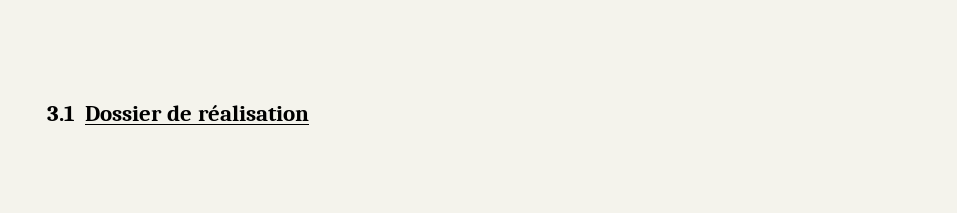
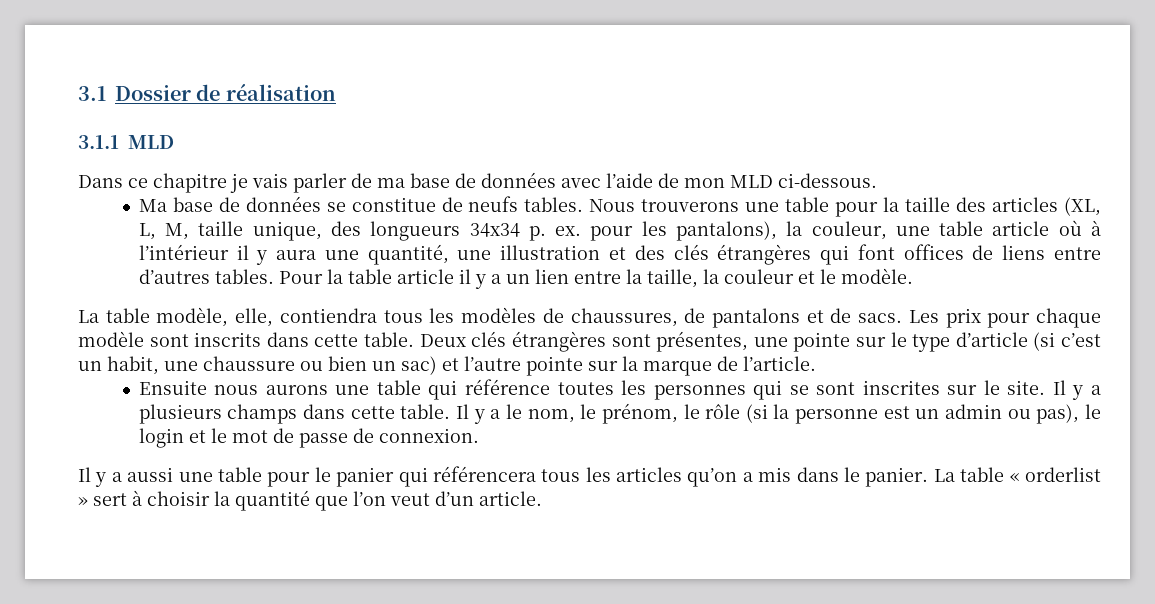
(310, 113) none -> [78,135,174,149] [78,172,877,193] [138,196,1101,217] [138,220,1102,241] [138,244,1101,265] [138,268,913,289] [78,307,1101,328] [78,331,1101,352] [78,356,816,376] [138,379,1102,400] [138,403,1101,424] [138,428,479,448] [78,466,1102,487] [78,490,542,511] // 3.1.1 MLD // Dans ce chapitre je vais parler de ma base de données avec l’aide de mon MLD ci-dessous. // Ma base de données se constitue de neufs tables. Nous trouverons une table pour la taille des articles (XL, L, M, taille unique, des longueurs 34x34 p. ex. pour les pantalons), la couleur, une table article où à l’intérieur il y aura une quantité, une illustration et des clés étrangères qui font offices de liens entre d’autres tables. Pour la table article il y a un lien entre la taille, la couleur et le modèle. // La table modèle, elle, contiendra tous les modèles de chaussures, de pantalons et de sacs. Les prix pour chaque modèle sont inscrits dans cette table. Deux clés étrangères sont présentes, une pointe sur le type d’article (si c’est un habit, une chaussure ou bien un sac) et l’autre pointe sur la marque de l’article. // Ensuite nous aurons une table qui référence toutes les personnes qui se sont inscrites sur le site. Il y a plusieurs champs dans cette table. Il y a le nom, le prénom, le rôle (si la personne est un admin ou pas), le login et le mot de passe de connexion. // Il y a aussi une table pour le panier qui référencera tous les articles qu’on a mis dans le panier. La table « orderlist » sert à choisir la quantité que l’on veut d’un article.

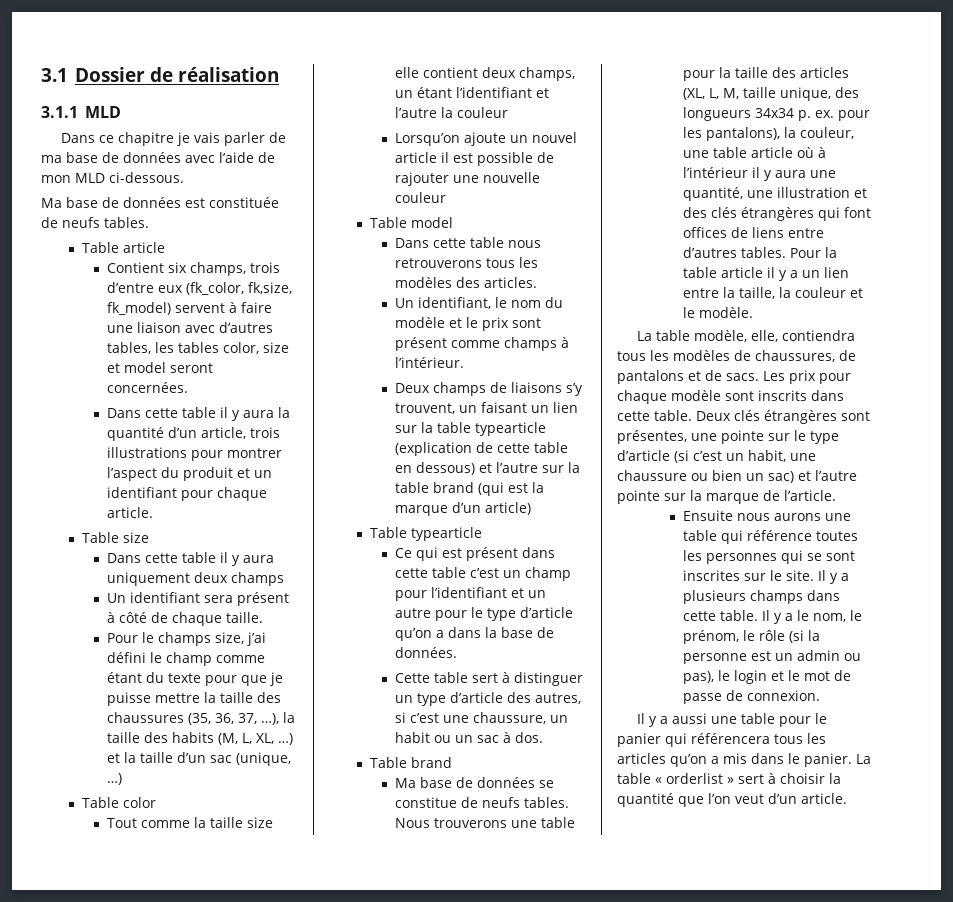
(877, 180) none -> [41,197,279,208] [41,217,149,228] [81,242,165,253] [106,262,280,276] [106,282,292,295] [106,302,272,315] [106,322,273,333] [106,342,289,354] [106,362,213,373] [106,382,188,393] [106,407,290,421] [106,427,280,441] [106,447,282,461] [106,467,272,481] [106,487,267,501] [106,507,153,518] [81,532,149,543] [106,552,274,566] [106,572,284,586] [106,592,289,606] [106,612,263,626] [106,632,266,646] [106,652,265,666] [106,672,283,686] [106,692,281,706] [106,712,295,725] [106,732,293,745] [106,752,291,766] [106,773,122,785] [81,797,156,808] [106,817,273,828] [394,67,575,81] [394,87,549,98] [394,107,508,118] [394,132,577,146] [394,152,554,166] [394,172,540,186] [394,192,446,203] [369,217,453,228] [394,237,541,248] [394,257,538,268] [394,277,537,288] [394,297,563,309] [394,317,541,331] [394,337,569,351] [394,357,464,368] [394,382,583,396] [394,402,578,414] [394,422,546,436] [394,442,568,456] [394,462,580,475] [394,482,544,496] [394,502,531,516] [369,527,482,541] [394,547,555,561] [394,567,571,581] [394,587,546,601] [394,607,573,621] [394,627,554,641] [394,647,457,658] [394,672,583,686] [394,692,581,706] [394,712,568,724] [394,732,543,743] [369,757,452,768] // Ma base de données est constituée de neufs tables. // Table article // Contient six champs, trois d’entre eux (fk_color, fk,size, fk_model) servent à faire une liaison avec d’autres tables, les tables color, size et model seront concernées. // Dans cette table il y aura la quantité d’un article, trois illustrations pour montrer l’aspect du produit et un identifiant pour chaque article. // Table size // Dans cette table il y aura uniquement deux champs // Un identifiant sera présent à côté de chaque taille. // Pour le champs size, j’ai défini le champ comme étant du texte pour que je puisse mettre la taille des chaussures (35, 36, 37, …), la taille des habits (M, L, XL, …) et la taille d’un sac (unique, …) // Table color // Tout comme la taille size elle contient deux champs, un étant l’identifiant et l’autre la couleur // Lorsqu’on ajoute un nouvel article il est possible de rajouter une nouvelle couleur // Table model // Dans cette table nous retrouverons tous les modèles des articles. // Un identifiant, le nom du modèle et le prix sont présent comme champs à l’intérieur. // Deux champs de liaisons s’y trouvent, un faisant un lien sur la table typearticle (explication de cette table en dessous) et l’autre sur la table brand (qui est la marque d’un article) // Table typearticle // Ce qui est présent dans cette table c’est un champ pour l’identifiant et un autre pour le type d’article qu’on a dans la base de données. // Cette table sert à distinguer un type d’article des autres, si c’est une chaussure, un habit ou un sac à dos. // Table brand

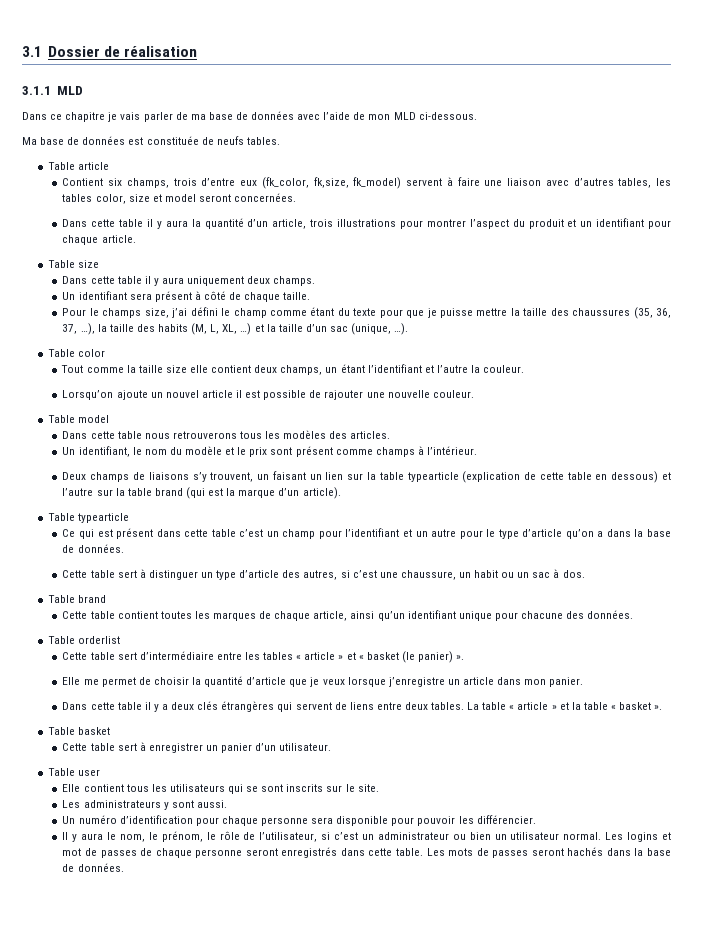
[230,572,284,586] champs -> [273,276,316,286] champs.
[106,773,122,785] …) -> [394,323,409,335] …).
[456,107,508,118] couleur -> [483,365,525,373] couleur.
[394,192,446,203] couleur -> [432,390,474,398] couleur.
[484,502,531,515] article) -> [302,487,341,499] article).
[394,777,554,788] [394,797,569,808] [394,817,575,828] [682,67,849,81] [682,87,859,101] [682,107,870,121] [682,127,854,141] [682,147,826,158] [682,167,836,181] [682,187,867,201] [682,207,707,218] Ma base de données se constitue de neufs tables. Nous trouverons une table pour la taille des articles (XL, L, M, taille unique, des longueurs 34x34 p. ex. pour les pantalons), la couleur, une table article où à l’intérieur il y aura une quantité, une illustration et des -> [62,610,634,621] [47,636,120,644] [62,651,465,663] [62,676,584,687] [62,702,195,712] Cette table contient toutes les marques de chaque article, ainsi qu’un identifiant unique pour chacune des données. // Table orderlist // Cette table sert d’intermédiaire entre les tables « article » et « basket (le panier) ». // Elle me permet de choisir la quantité d’article que je veux lorsque j’enregistre un article dans mon panier. // Dans cette table il y a deux
[843,207,871,218] [682,227,727,238] font offices -> [295,702,332,710] servent
[682,247,837,258] [682,267,849,281] [682,287,863,299] [682,307,753,318] [637,330,856,342] [617,350,856,362] [617,370,851,384] [617,390,844,404] [617,410,870,424] [617,430,839,444] [617,450,816,463] [617,470,857,483] [617,490,836,504] [682,510,851,521] [682,530,858,544] [682,550,777,564] d’autres tables. Pour la table article il y a un lien entre la taille, la couleur et le modèle. // La table modèle, elle, contiendra tous les modèles de chaussures, de pantalons et de sacs. Les prix pour chaque modèle sont inscrits dans cette table. Deux clés étrangères sont présentes, une pointe sur le type d’article (si c’est un habit, une chaussure ou bien un sac) et l’autre pointe sur la marque de l’article. // Ensuite nous aurons une table qui référence toutes les personnes -> [404,702,663,710] [47,727,110,735] [62,742,332,753] [47,768,100,776] [62,784,225,792] deux tables. La table « article » et la table « basket ». // Table basket // Cette table sert à enregistrer un panier d’un utilisateur. // Table user // Elle contient tous les utilisateurs
[682,570,740,581] inscrites -> [286,784,324,792] inscrits
[817,570,849,584] [682,590,840,604] [682,610,793,624] Il y a plusieurs champs dans cette table. Il y a -> [62,800,227,810] [62,815,536,826] [62,832,104,842] // Les administrateurs y sont aussi. // Un numéro d’identification pour chaque personne sera disponible pour pouvoir les différencier. // Il y aura
[788,630,820,643] [682,650,861,664] [682,670,851,684] [682,690,820,704] [637,713,828,727] [617,733,826,747] [617,753,871,767] [617,773,841,784] [617,793,847,807] (si la personne est un admin ou pas), le login et le mot de passe de connexion. // Il y a aussi une table pour le panier qui référencera tous les articles qu’on a mis dans le panier. La table « orderlist » sert à choisir la quantité que l’on veut d’un article. -> [243,832,671,842] [62,847,672,858] [62,863,124,872] de l’utilisateur, si c’est un administrateur ou bien un utilisateur normal. Les logins et mot de passes de chaque personne seront enregistrés dans cette table. Les mots de passes seront hachés dans la base de données.

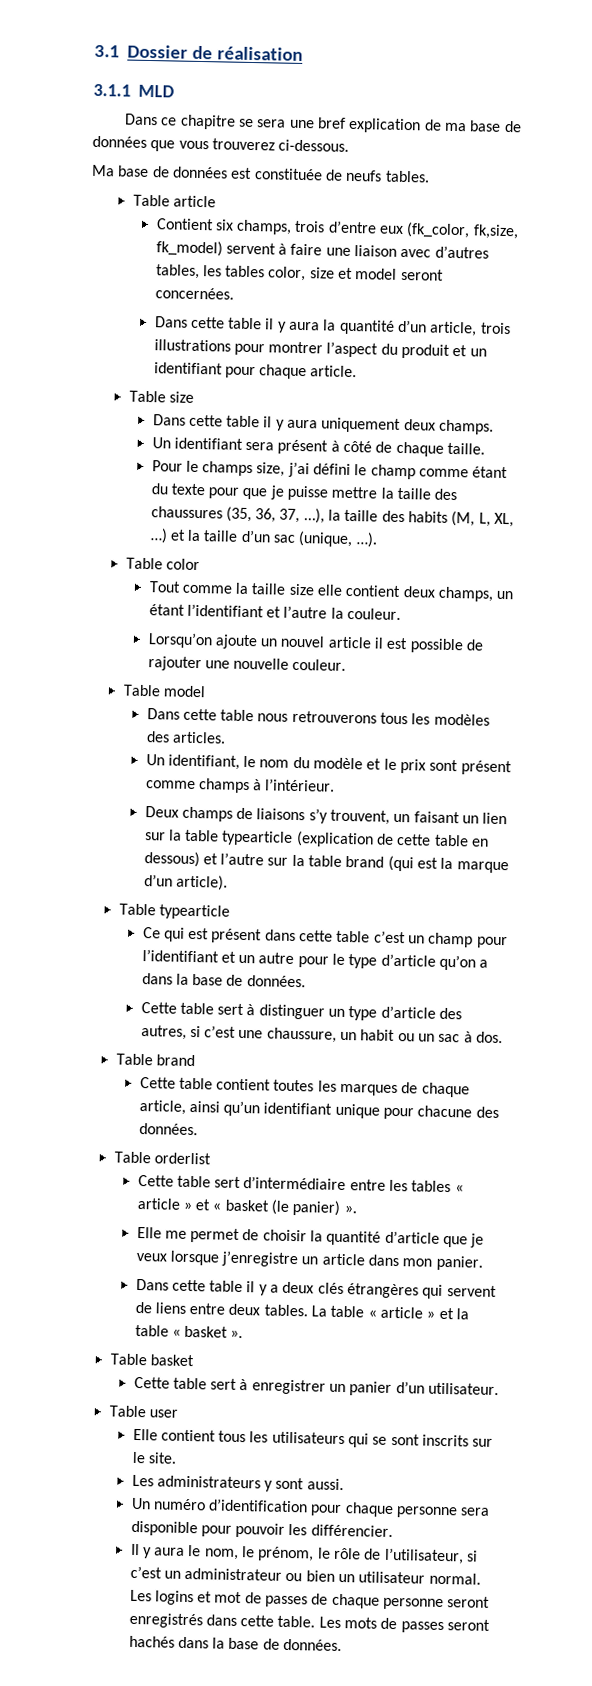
[108,112,173,122] je vais parler -> [237,117,422,134] se sera une bref explication
[297,112,416,120] avec l’aide de mon MLD -> [150,138,275,152] que vous trouverez

